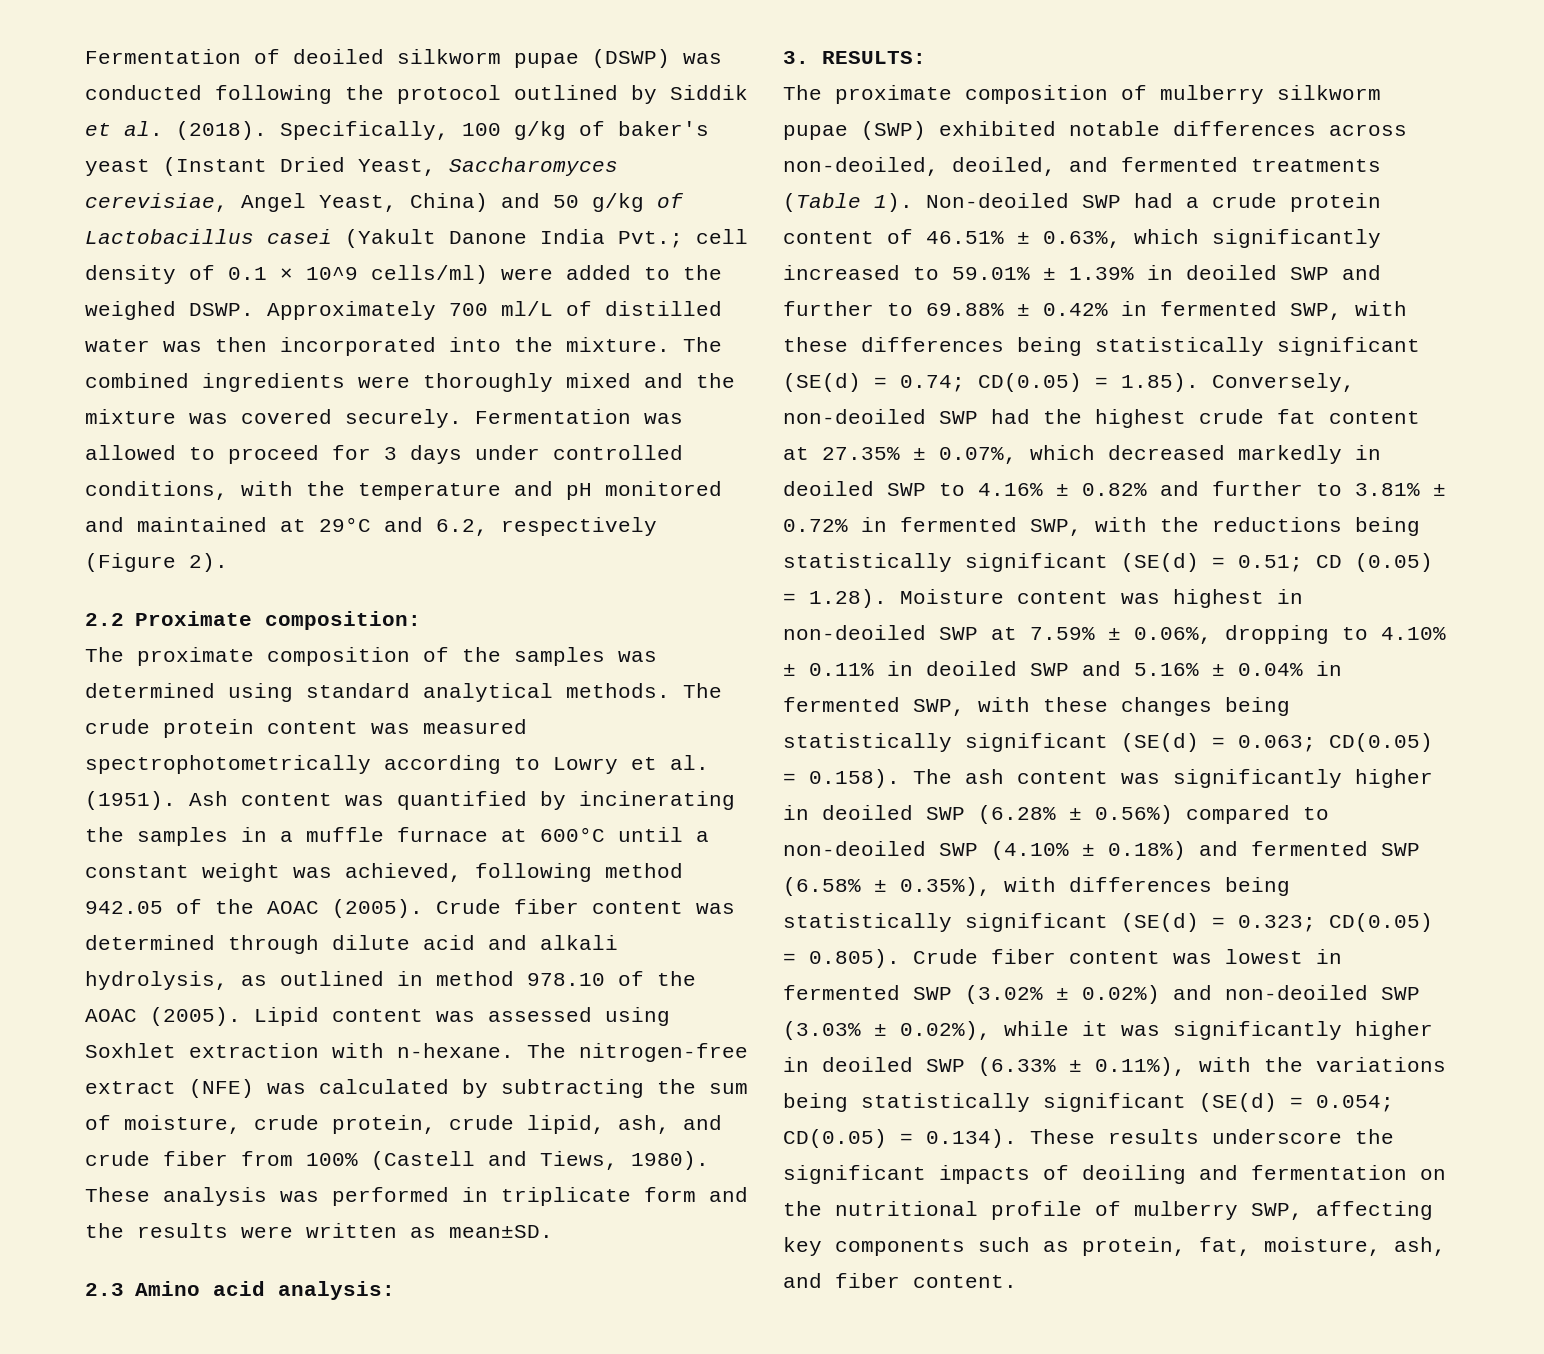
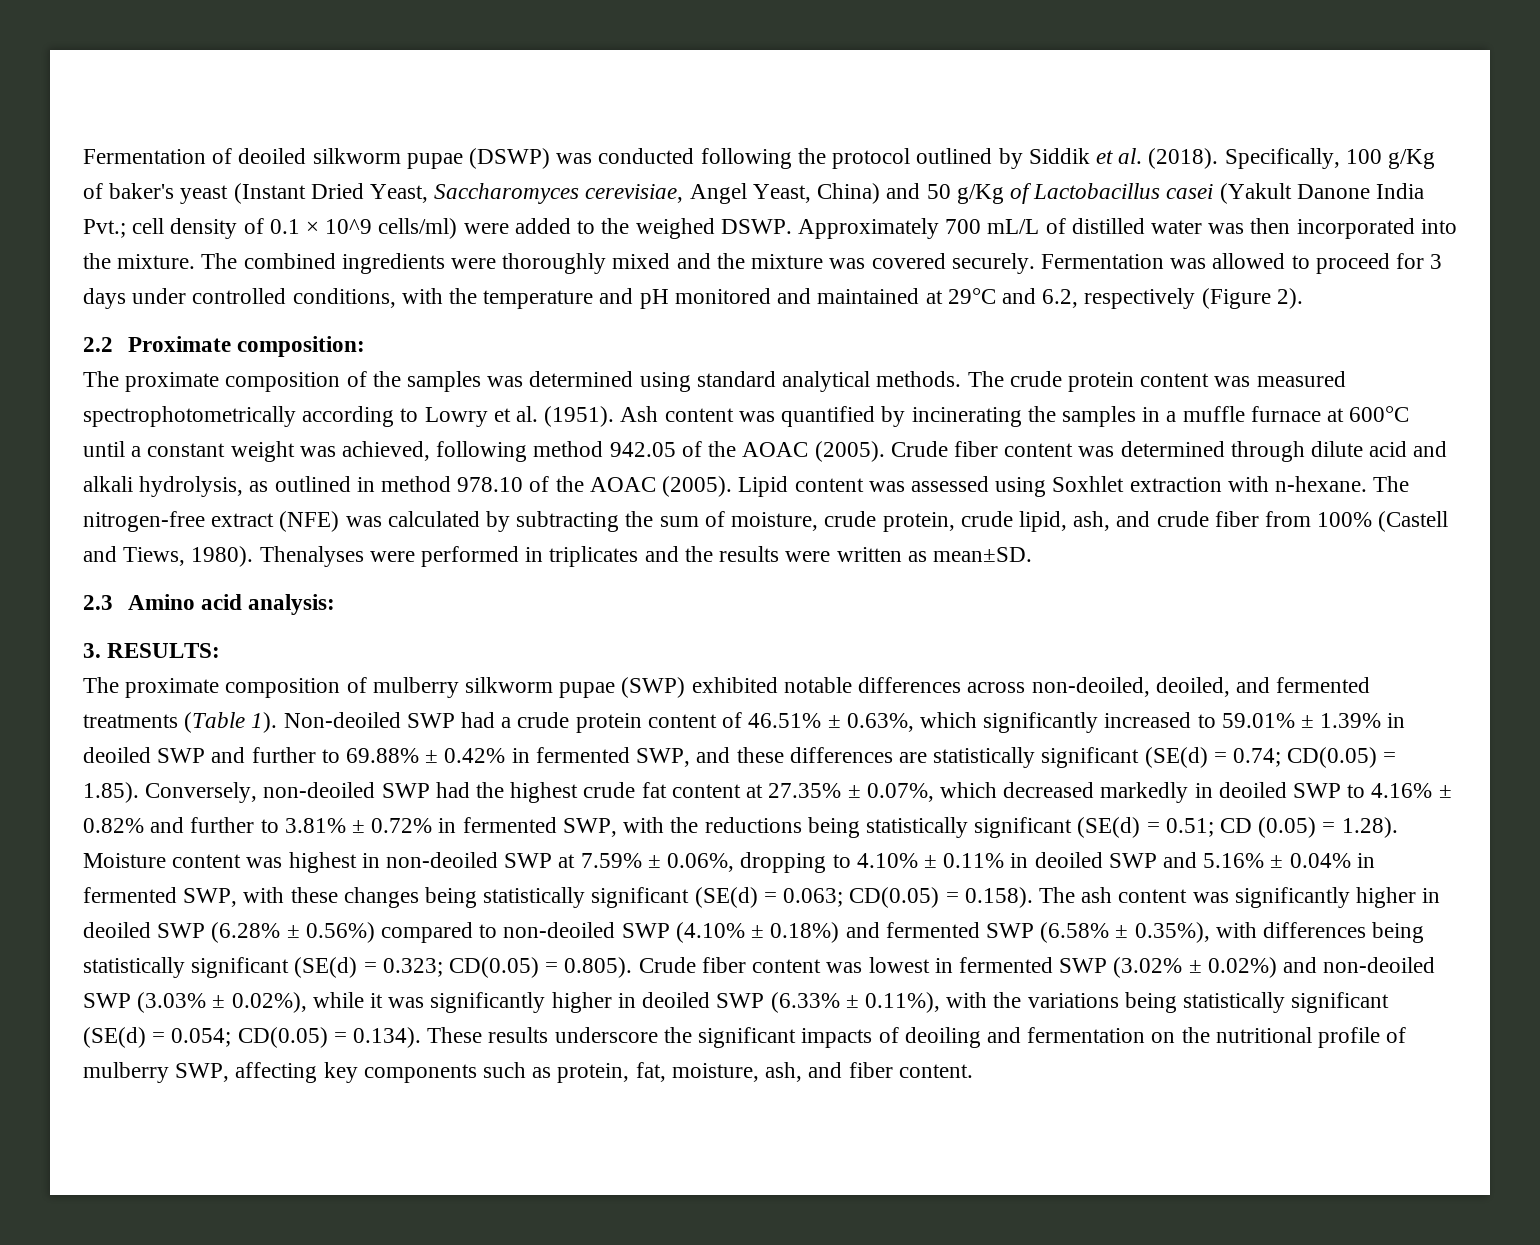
[514,121,566,140] g/kg -> [1387,149,1435,169] g/Kg
[592,193,644,212] g/kg -> [956,184,1004,204] g/Kg
[501,301,553,316] ml/L -> [987,219,1040,234] mL/L
[85,1187,696,1206] These analysis was performed in triplicate form -> [259,546,639,567] Thenalyses were performed in triplicates
[1355,301,1407,316] with -> [696,747,731,763] and
[1017,337,1082,356] being -> [898,752,927,763] are

